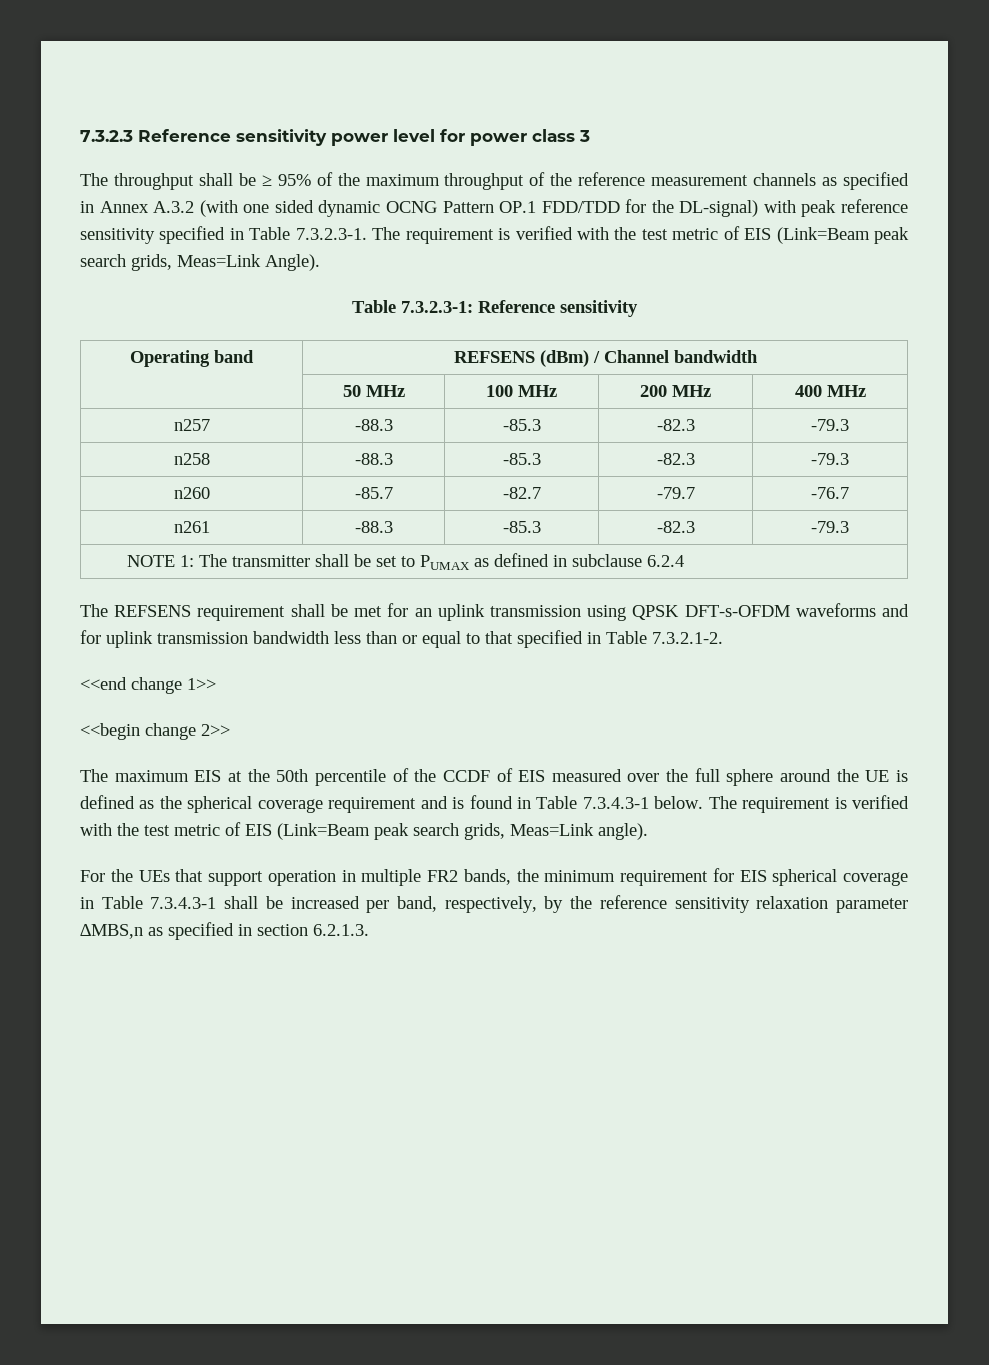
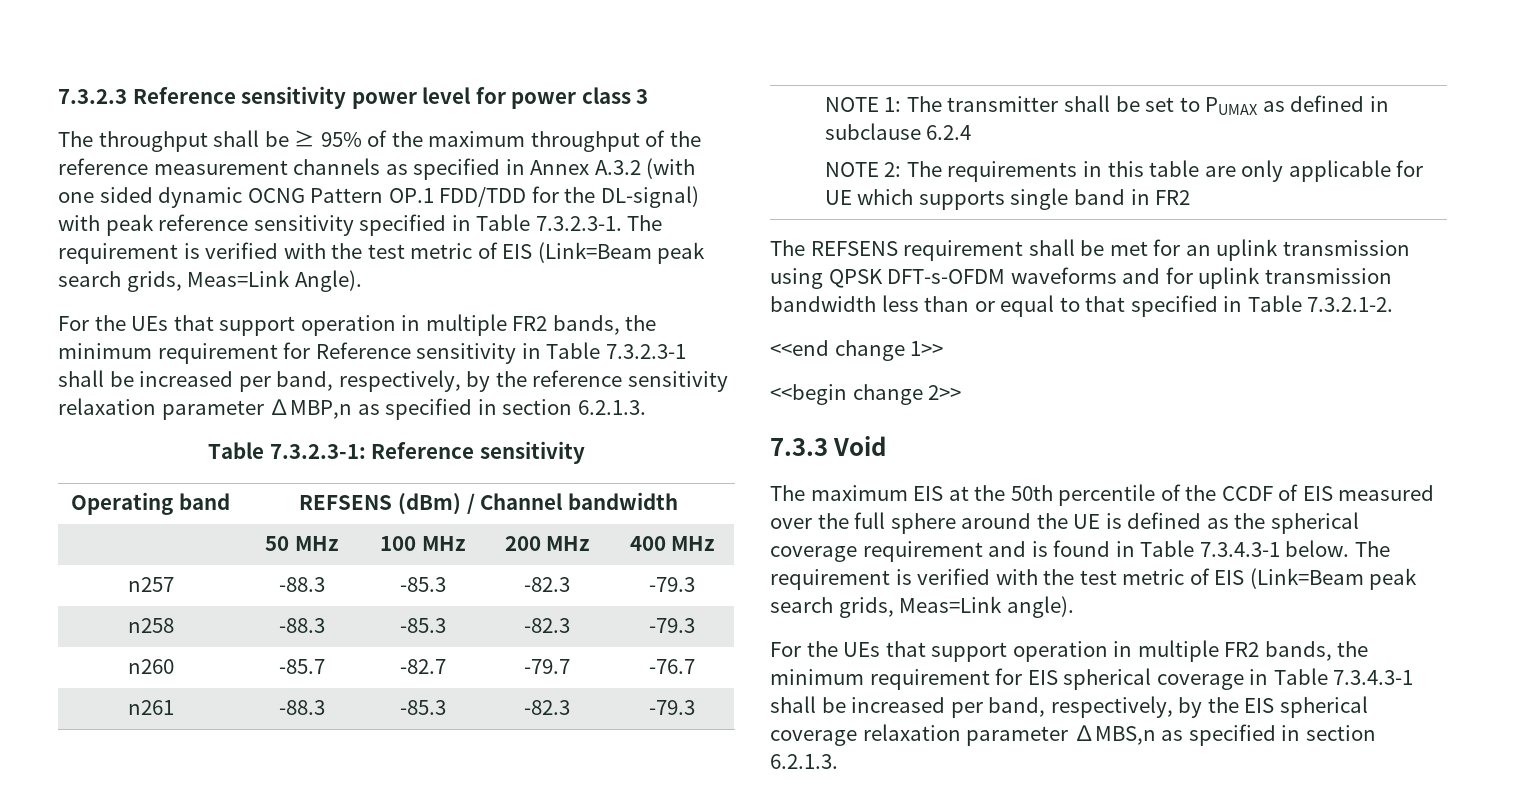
(320, 262) none -> [58,314,657,336] [58,342,686,364] [58,370,728,392] [58,398,646,420] // For the UEs that support operation in multiple FR2 bands, the minimum requirement for Reference sensitivity in Table 7.3.2.3-1 shall be increased per band, respectively, by the reference sensitivity relaxation parameter ∆MBP,n as specified in section 6.2.1.3.
(684, 561) none -> [824,160,1424,182] [824,188,1191,210] // NOTE 2: The requirements in this table are only applicable for UE which supports single band in FR2
(230, 730) none -> [770,436,887,456] // 7.3.3 Void
[599,895,750,913] reference sensitivity -> [1244,696,1368,718] [770,730,857,746] EIS spherical coverage

